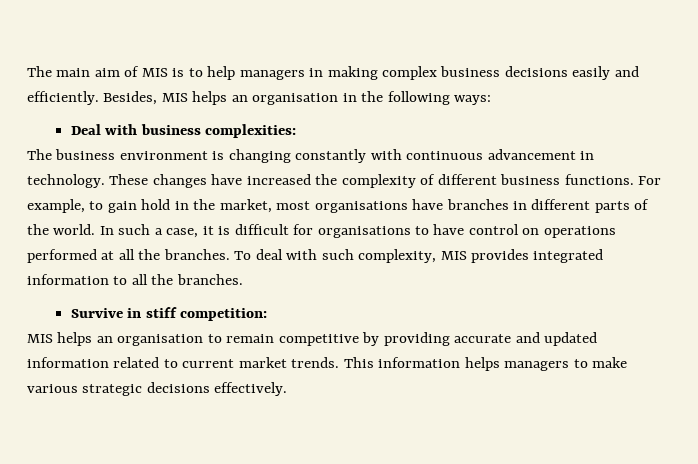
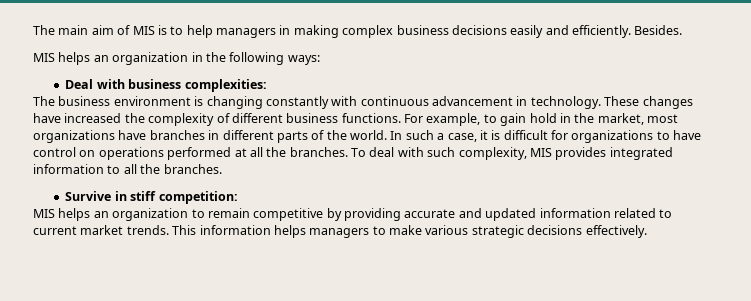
[103,91,339,105] Besides, MIS helps an organisation -> [634,25,683,35] [33,52,189,65] Besides. // MIS helps an organization
[314,201,408,213] organisations -> [33,130,115,143] organizations
[317,226,411,238] organisations -> [571,130,654,143] organizations
[117,334,204,346] organisation -> [112,208,189,221] organization

